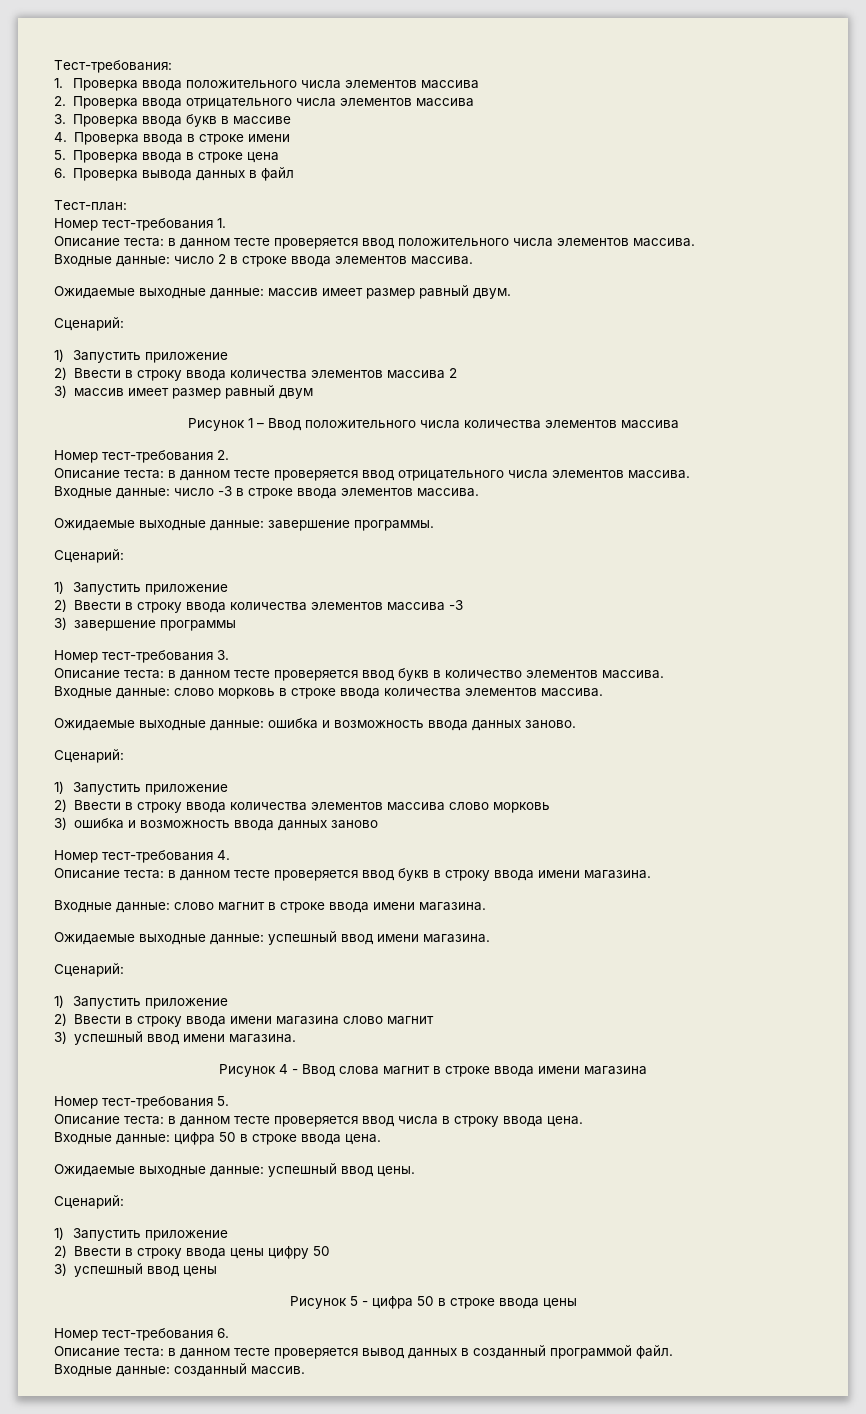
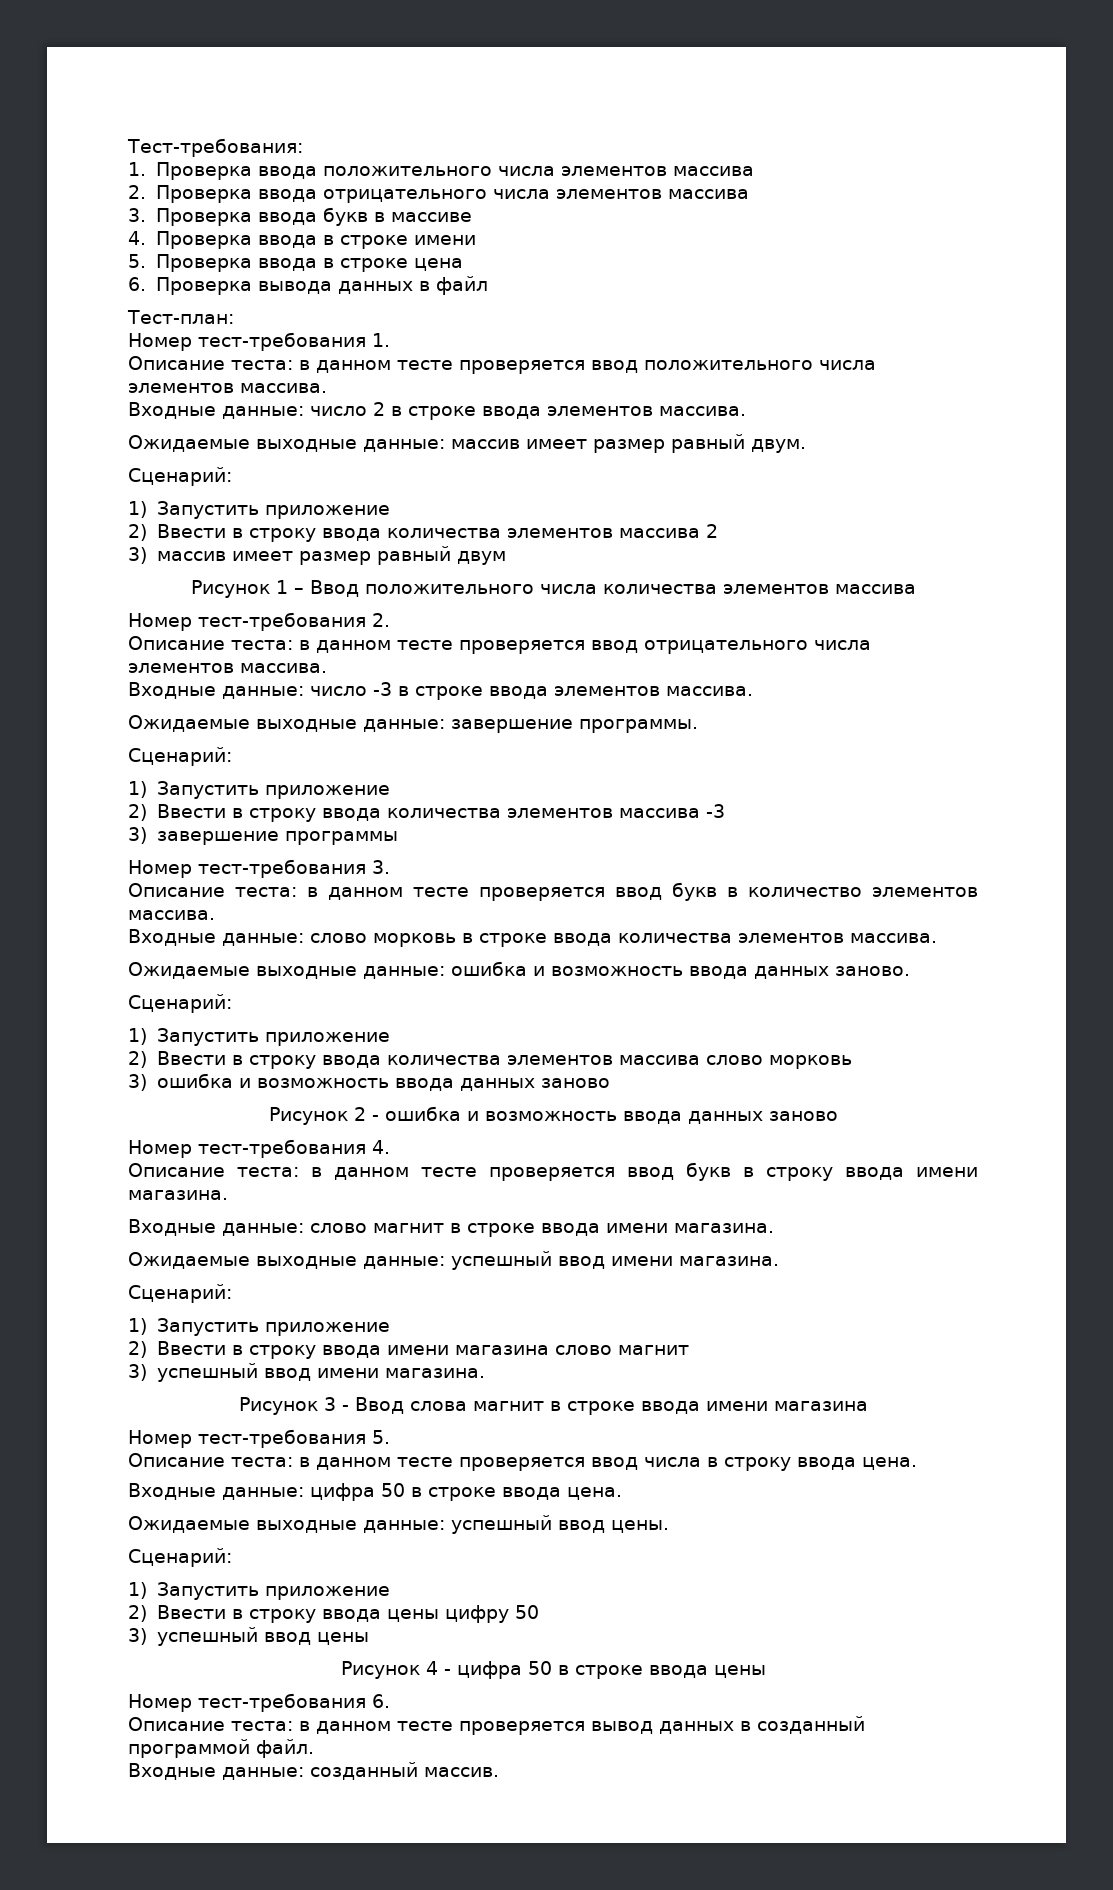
(378, 824) none -> [268,1106,838,1125] // Рисунок 2 - ошибка и возможность ввода данных заново
[279,1064,288,1074] 4 -> [323,1397,336,1411] 3
[349,1296,358,1306] 5 -> [425,1661,438,1675] 4

